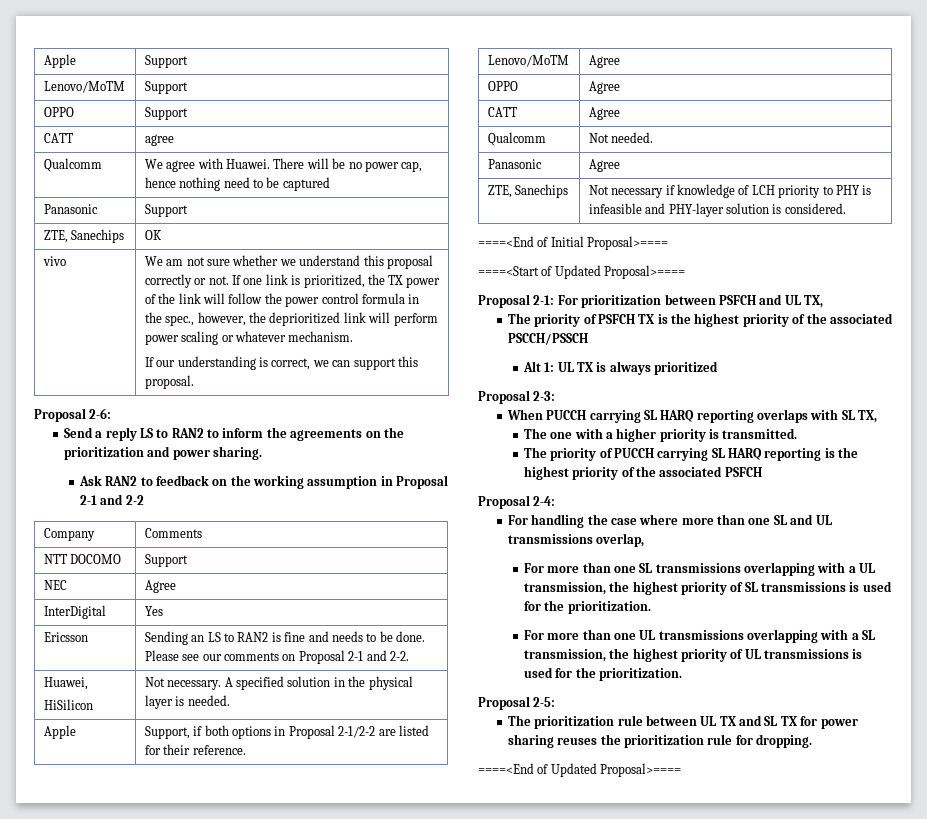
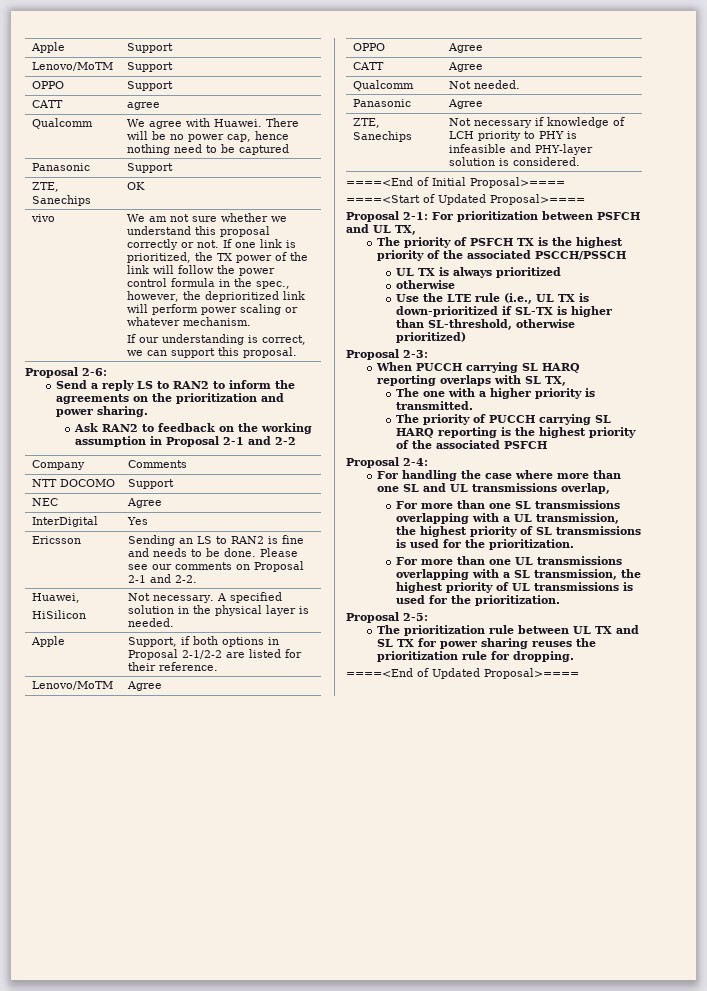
[522,361,555,372] Alt 1: -> (626, 255) none
(719, 368) none -> [395,280,455,289] [395,293,589,304] [395,306,612,317] [395,319,575,330] [395,332,466,343] // otherwise // Use the LTE rule (i.e., UL TX is down-prioritized if SL-TX is higher than SL-threshold, otherwise prioritized)

